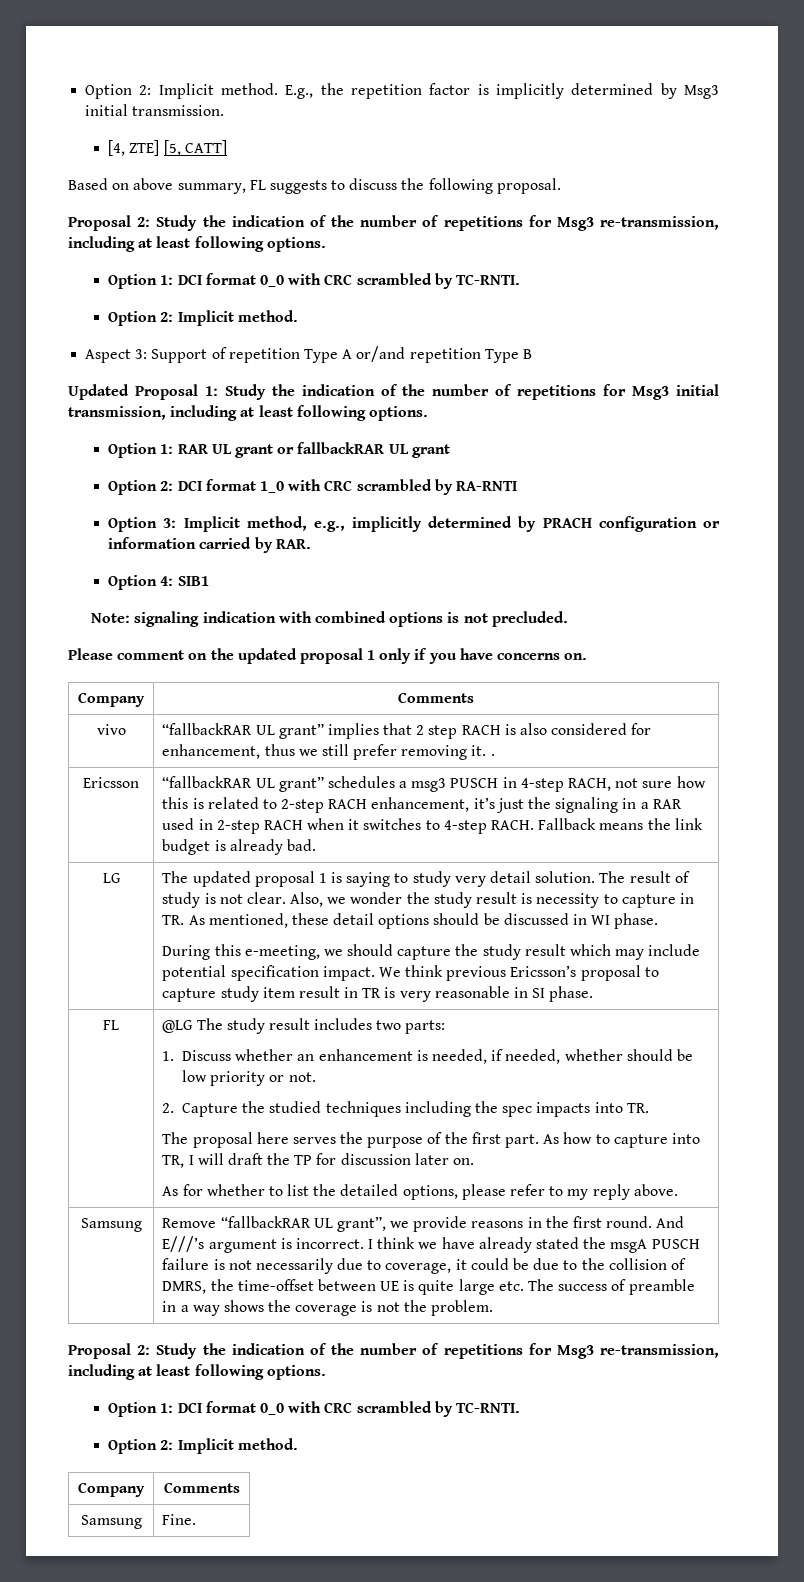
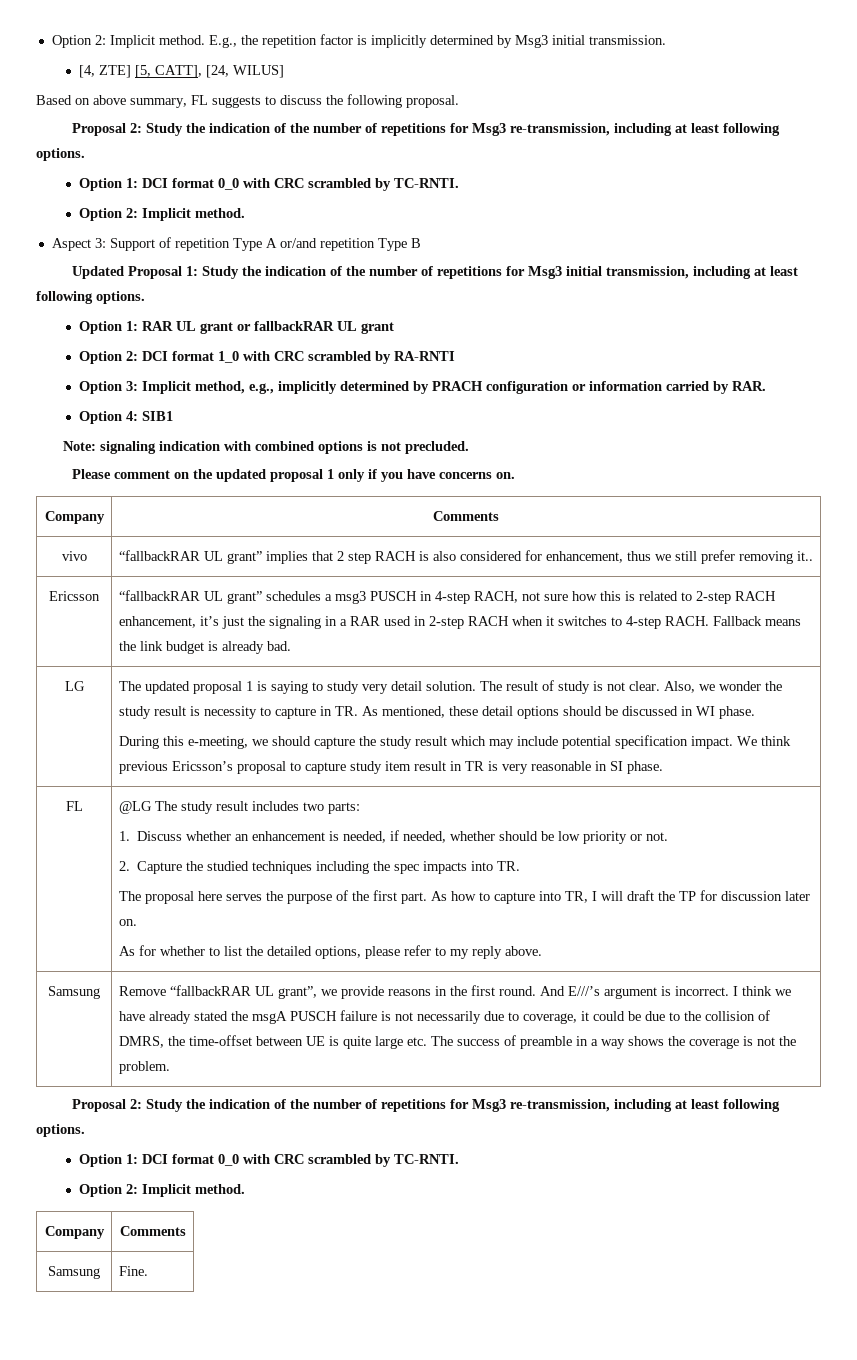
[184,140,227,156] CATT] -> [155,65,285,78] CATT], [24, WILUS]
[471,745,495,756] it. . -> [796,551,813,561] it..

